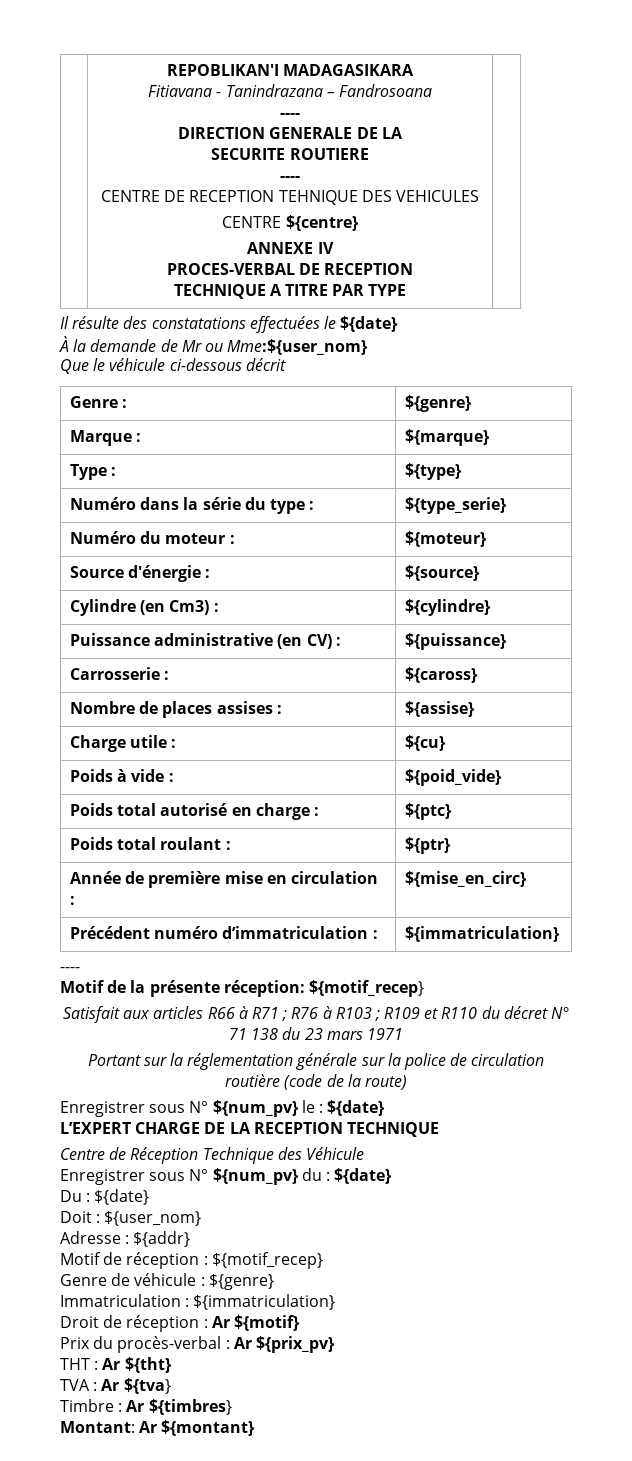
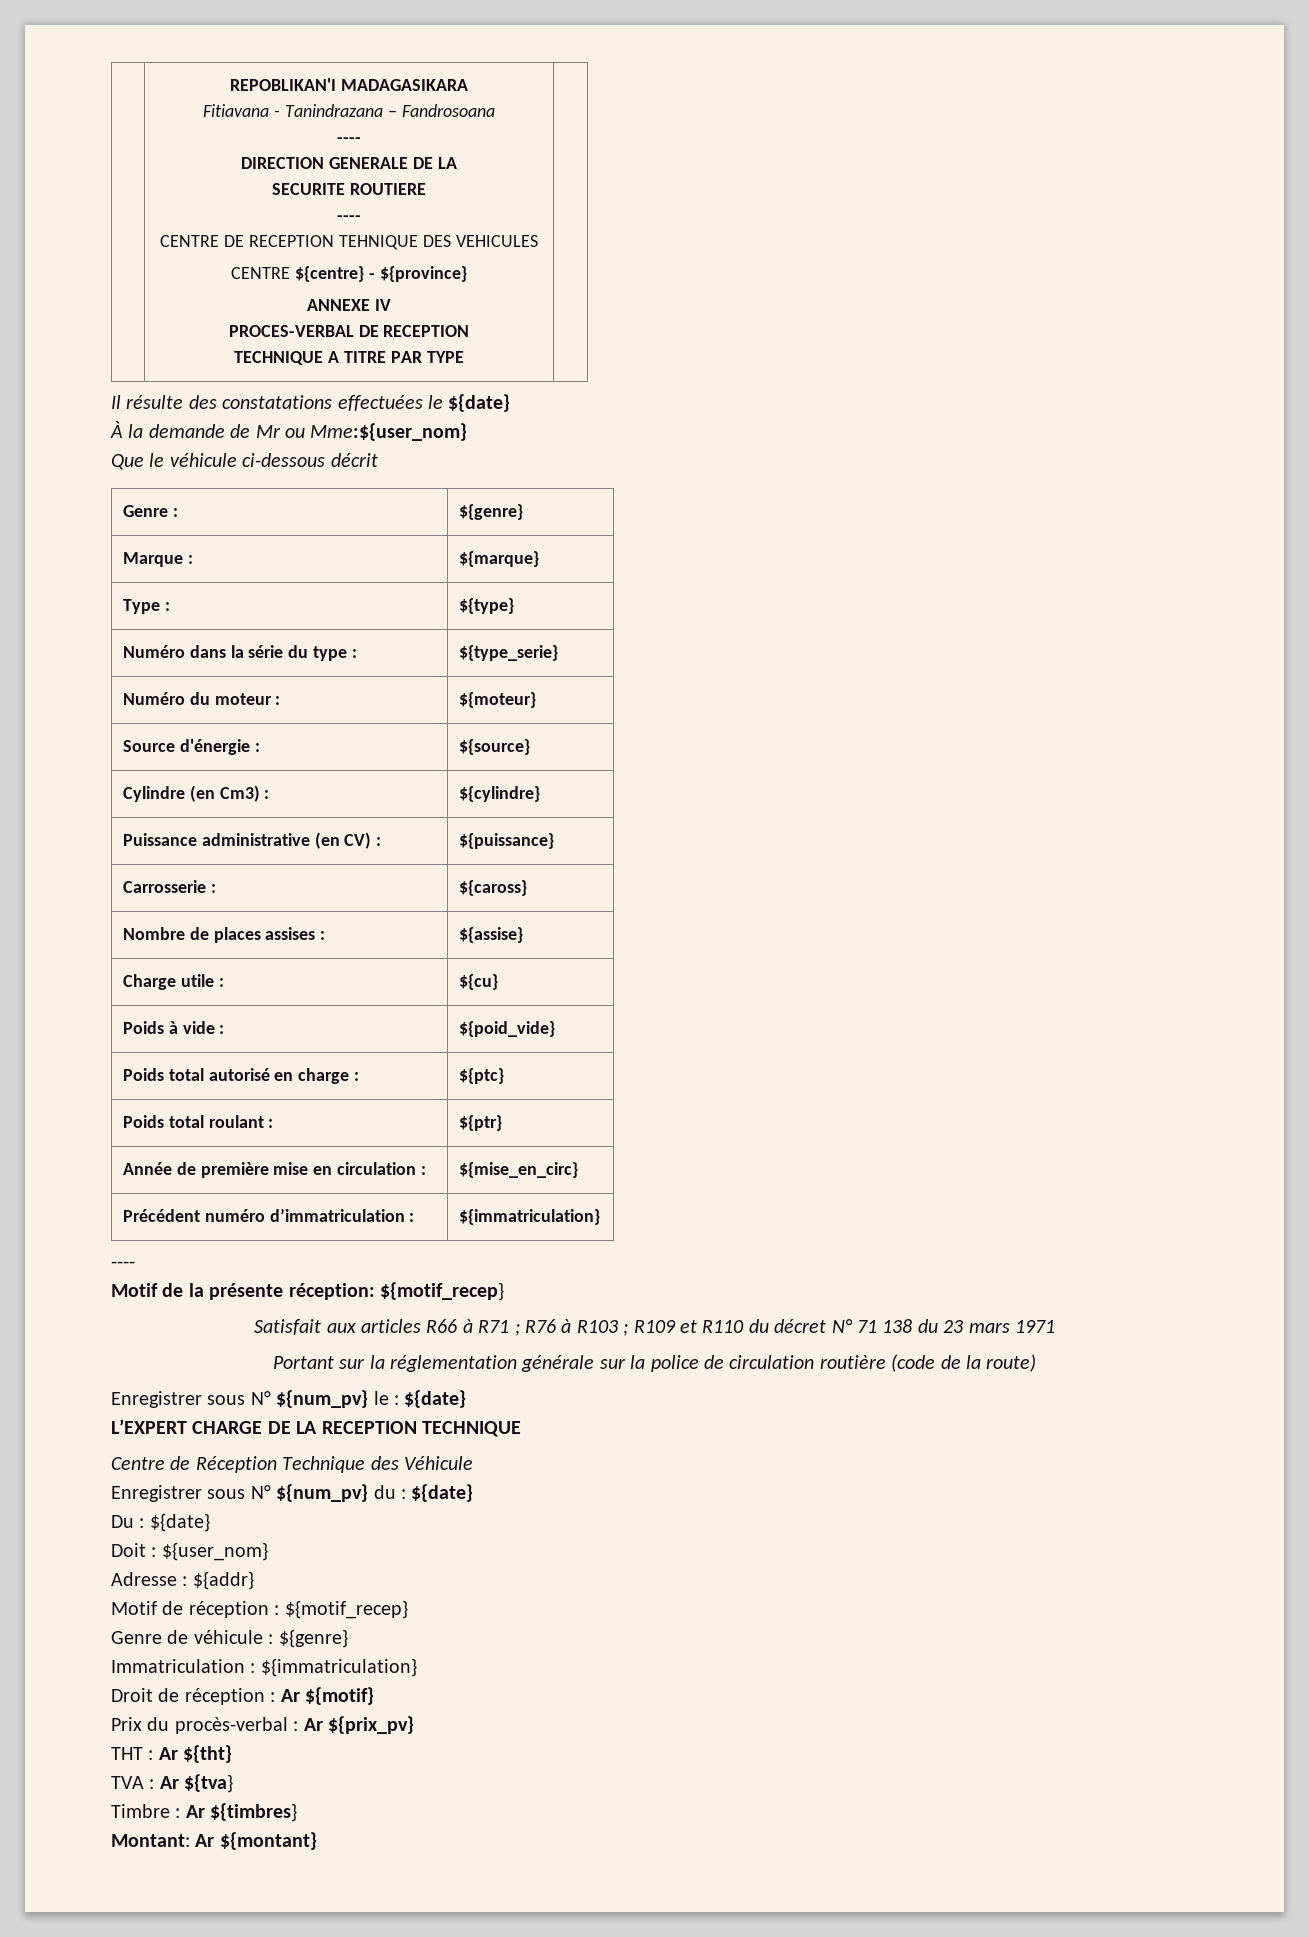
(359, 223) none -> [368,266,467,282] - ${province}

